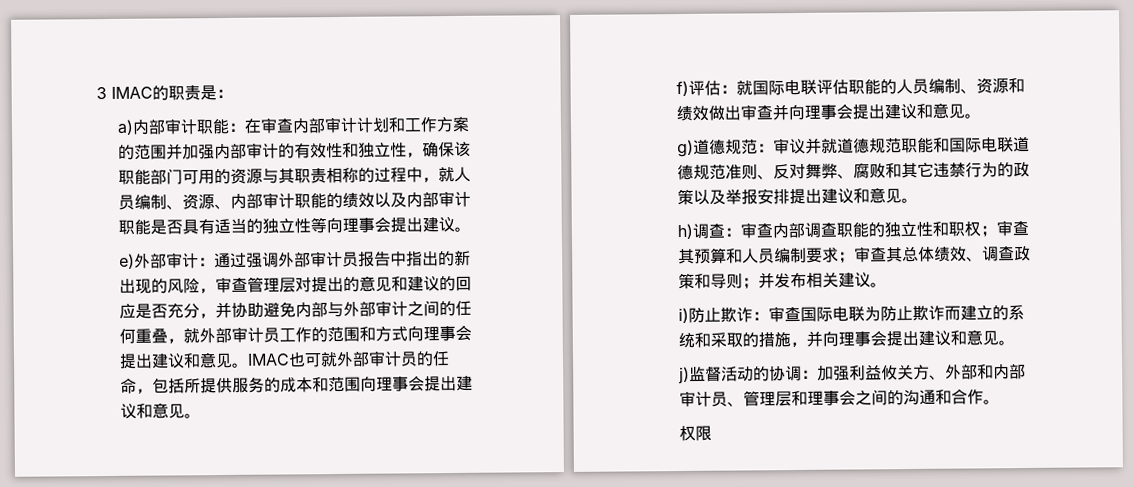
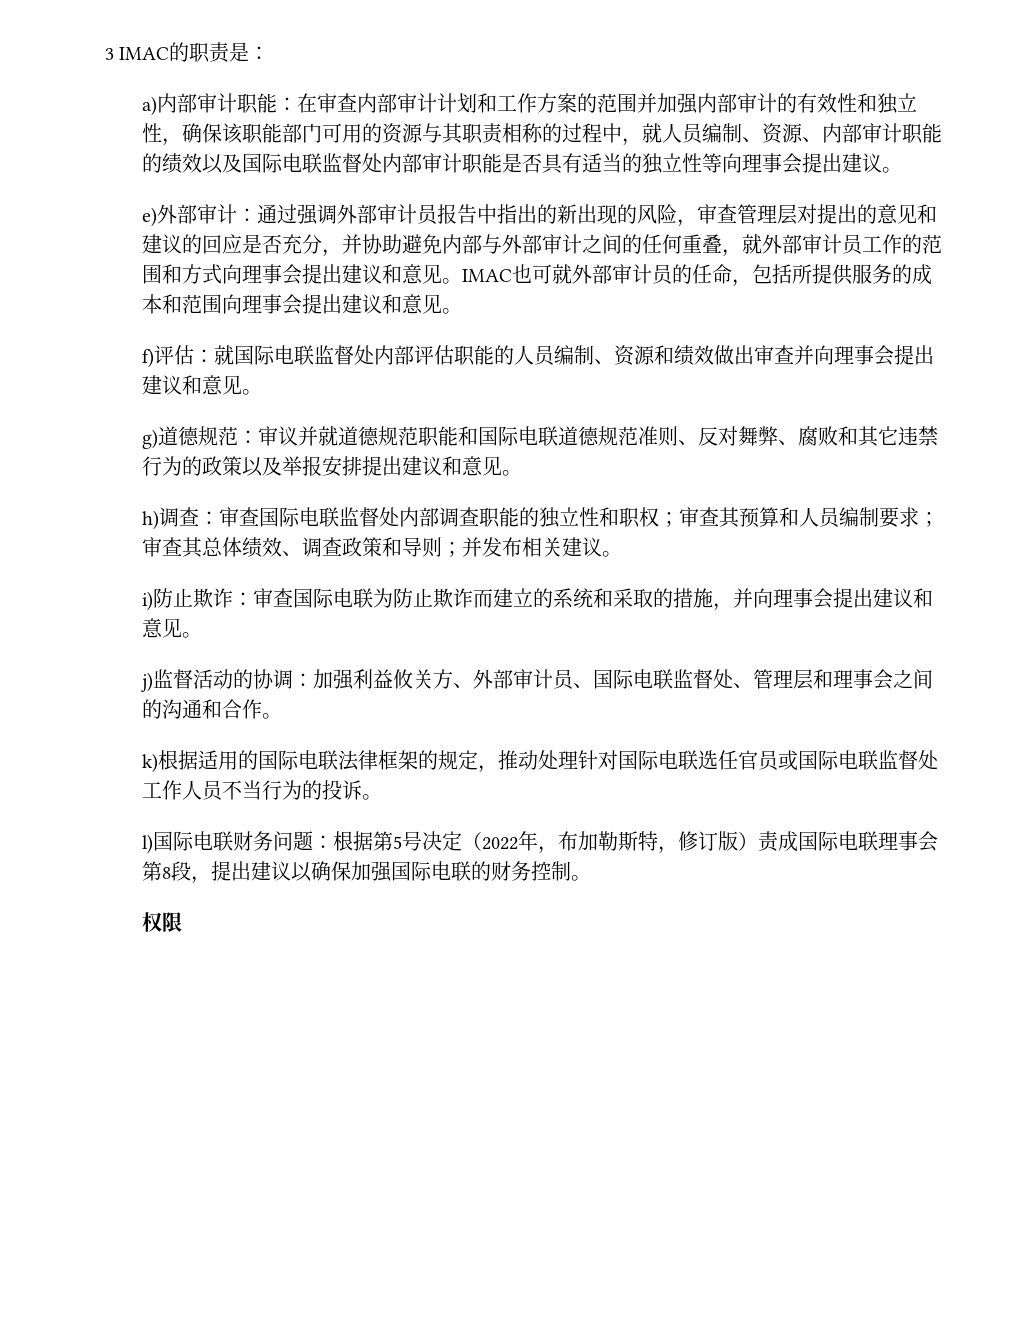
(408, 200) none -> [241,153,382,173] 国际电联监督处
(818, 87) none -> [313,345,414,365] 监督处内部
(774, 230) none -> [258,507,399,527] 国际电联监督处
[977,363,1027,380] 和内部 -> (513, 679) none
(745, 404) none -> [592,669,753,689] 国际电联监督处、
(1001, 402) none -> [141,750,938,773] [141,780,382,801] [141,831,938,854] [141,861,591,884] // k)根据适用的国际电联法律框架的规定，推动处理针对国际电联选任官员或国际电联监督处工作人员不当行为的投诉。 // l)国际电联财务问题：根据第5号决定（2022年，布加勒斯特，修订版）责成国际电联理事会第8段，提出建议以确保加强国际电联的财务控制。

